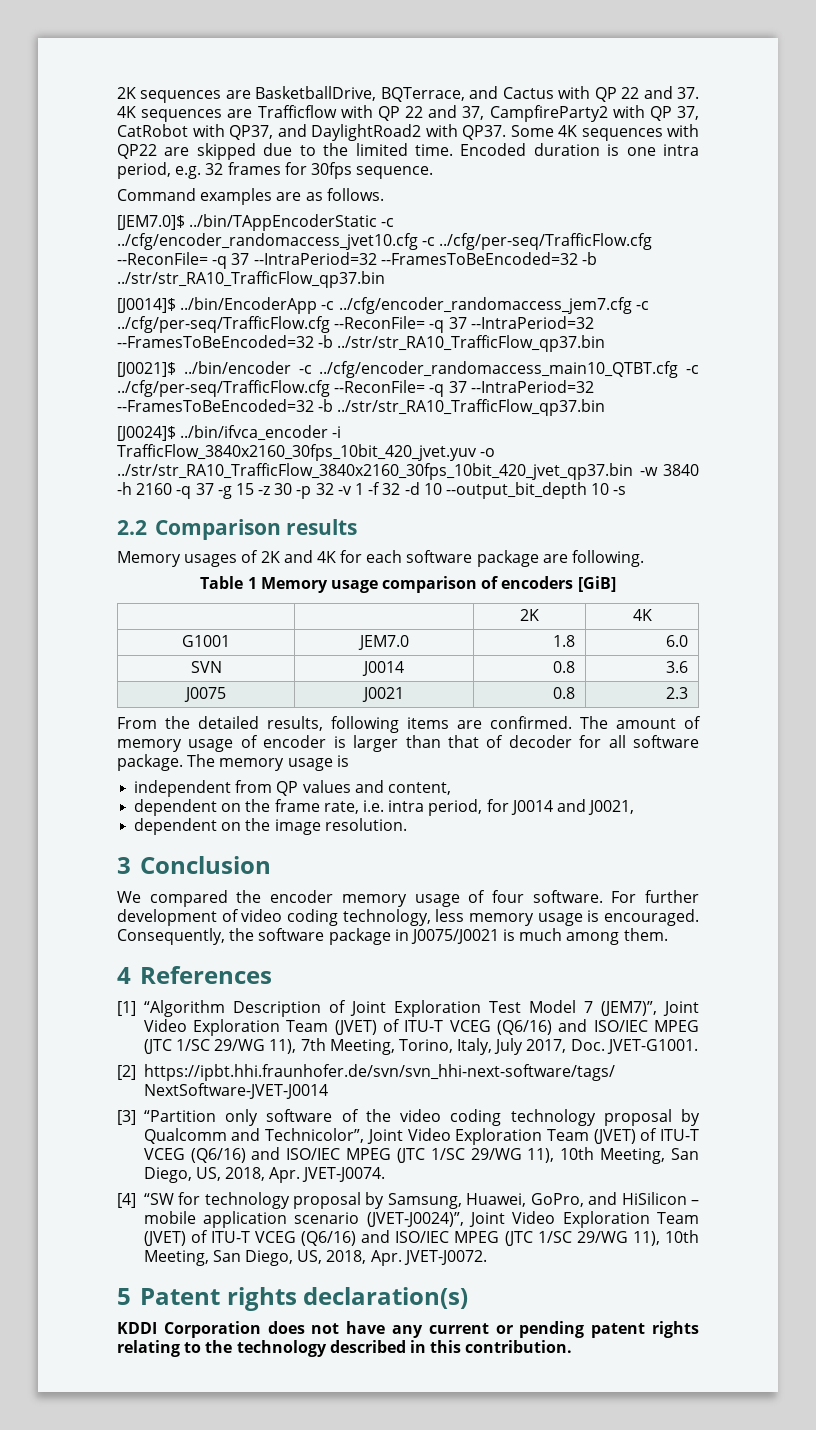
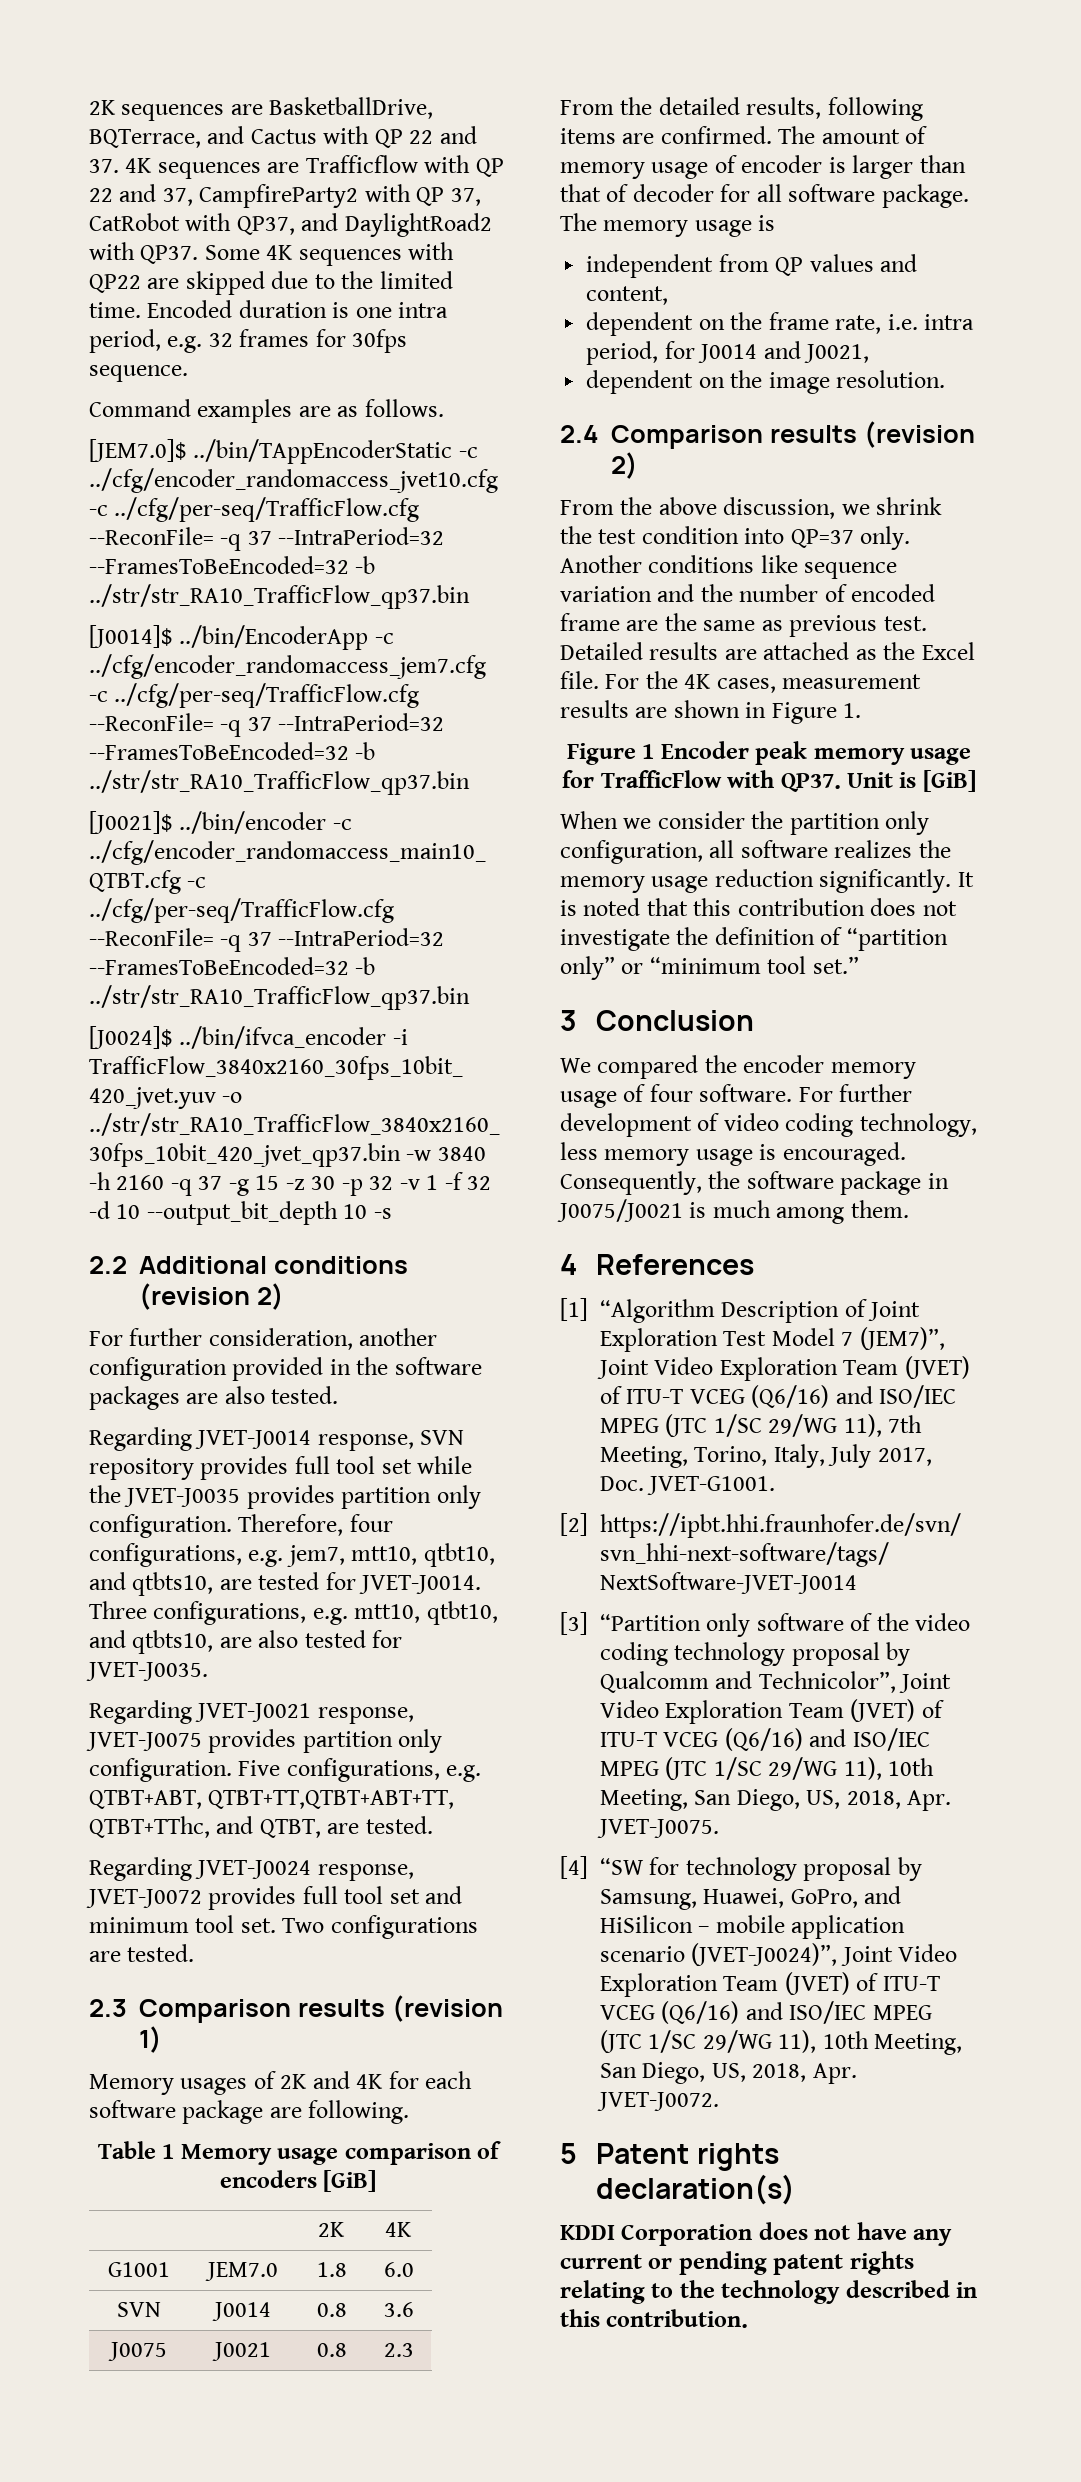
[154,519,358,540] Comparison results -> [139,1256,408,1274] [139,1283,284,1310] [89,1328,438,1350] [89,1357,482,1381] [89,1386,339,1410] [89,1427,465,1451] [89,1456,473,1480] [89,1485,481,1509] [89,1514,393,1538] [89,1543,495,1567] [89,1572,482,1596] [89,1601,498,1625] [89,1630,403,1654] [86,1662,208,1681] [89,1700,414,1724] [86,1729,443,1753] [89,1758,482,1782] [89,1790,455,1809] [89,1816,433,1838] [89,1857,414,1881] [86,1886,463,1910] [89,1915,478,1939] [89,1944,195,1962] [89,1995,503,2023] [139,2026,162,2053] Additional conditions (revision 2) // For further consideration, another configuration provided in the software packages are also tested. // Regarding JVET-J0014 response, SVN repository provides full tool set while the JVET-J0035 provides partition only configuration. Therefore, four configurations, e.g. jem7, mtt10, qtbt10, and qtbts10, are tested for JVET-J0014. Three configurations, e.g. mtt10, qtbt10, and qtbts10, are also tested for JVET-J0035. // Regarding JVET-J0021 response, JVET-J0075 provides partition only configuration. Five configurations, e.g. QTBT+ABT, QTBT+TT,QTBT+ABT+TT, QTBT+TThc, and QTBT, are tested. // Regarding JVET-J0024 response, JVET-J0072 provides full tool set and minimum tool set. Two configurations are tested. // 2.3 Comparison results (revision 1)
(407, 824) none -> [560,421,975,449] [611,452,638,479] [560,497,943,519] [560,526,911,550] [560,555,898,579] [560,584,936,602] [560,613,927,637] [560,642,975,660] [560,671,922,693] [560,700,862,724] [566,741,972,765] [562,770,976,792] [560,811,930,835] [560,840,951,864] [560,869,974,893] [560,898,957,916] [560,927,948,951] [560,956,859,980] // 2.4 Comparison results (revision 2) // From the above discussion, we shrink the test condition into QP=37 only. Another conditions like sequence variation and the number of encoded frame are the same as previous test. Detailed results are attached as the Excel file. For the 4K cases, measurement results are shown in Figure 1. // Figure 1 Encoder peak memory usage for TrafficFlow with QP37. Unit is [GiB] // When we consider the partition only configuration, all software realizes the memory usage reduction significantly. It is noted that this contribution does not investigate the definition of “partition only” or “minimum tool set.”
[302,1167,386,1182] JVET-J0074. -> [597,1819,719,1838] JVET-J0075.

